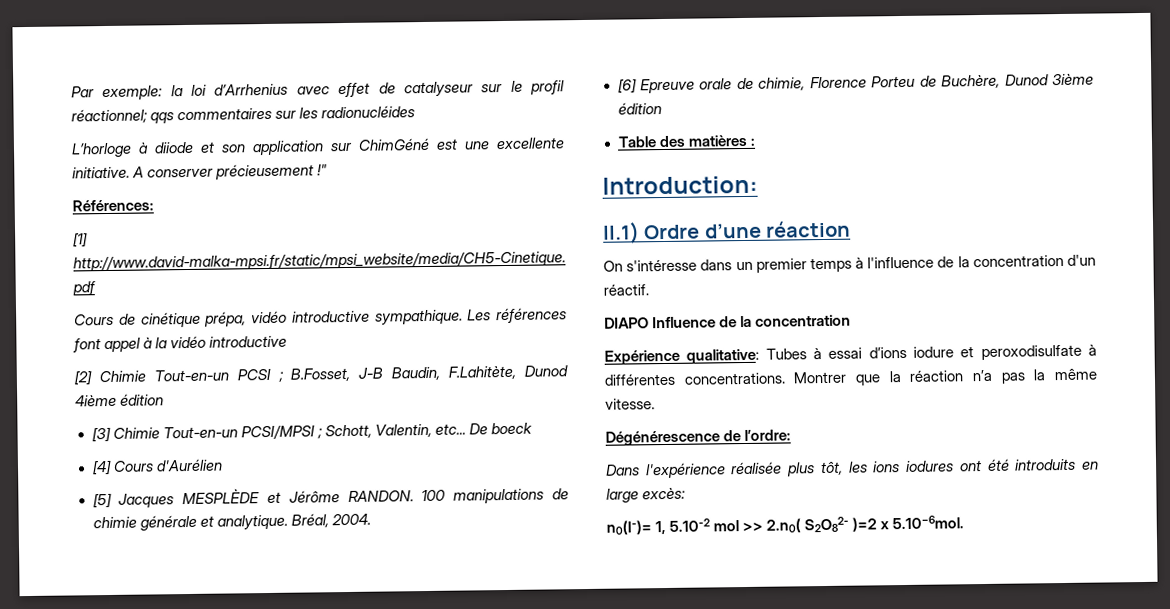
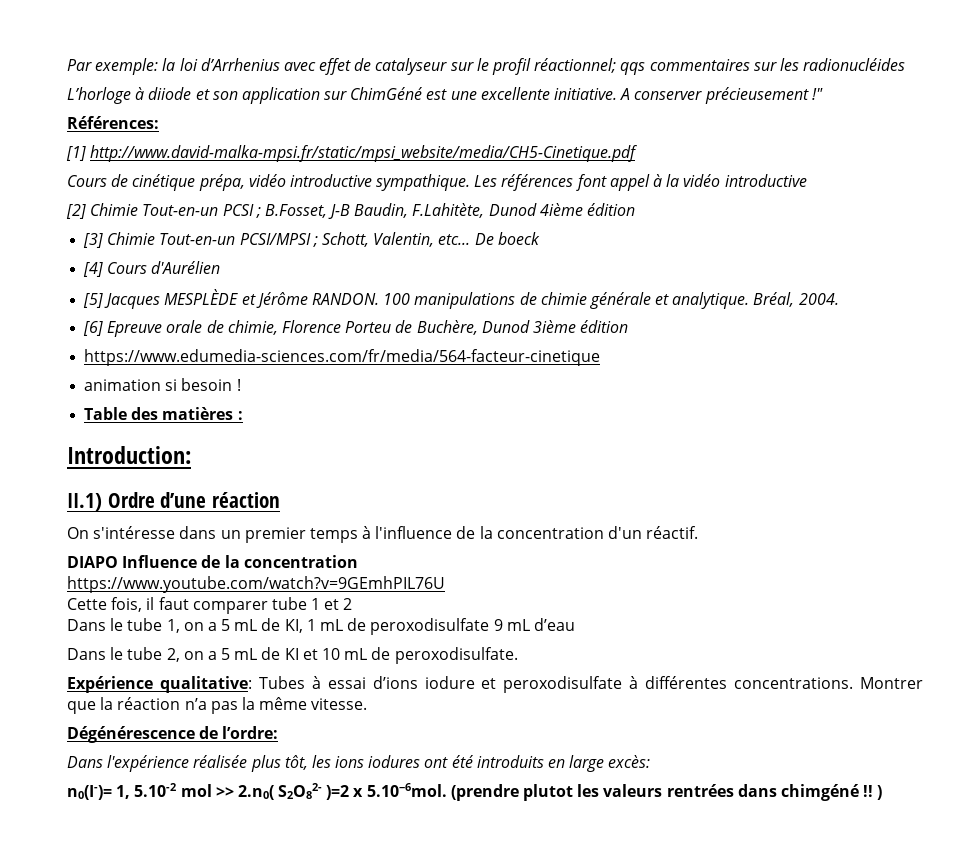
(662, 108) none -> [84,349,601,366] [84,378,241,391] // https://www.edumedia-sciences.com/fr/media/564-facteur-cinetique // animation si besoin !
(852, 320) none -> [67,576,445,593] [67,597,353,614] [67,618,575,635] [67,647,518,664] // https://www.youtube.com/watch?v=9GEmhPIL76U // Cette fois, il faut comparer tube 1 et 2 // Dans le tube 1, on a 5 mL de KI, 1 mL de peroxodisulfate 9 mL d’eau // Dans le tube 2, on a 5 mL de KI et 10 mL de peroxodisulfate.
(965, 522) none -> [450,784,883,801] (prendre plutot les valeurs rentrées dans chimgéné !! )

